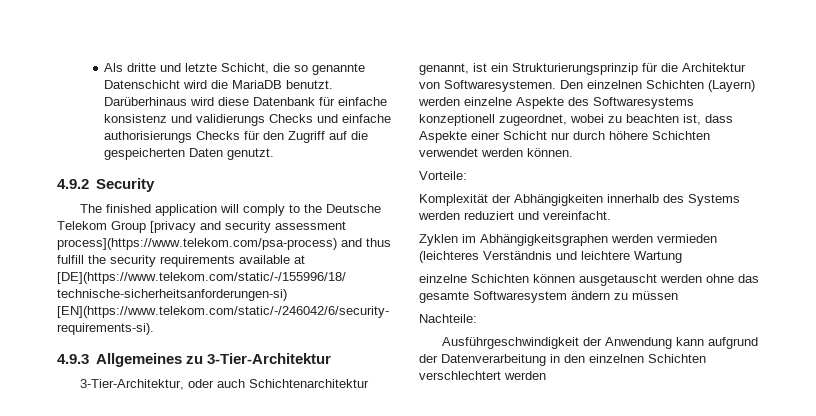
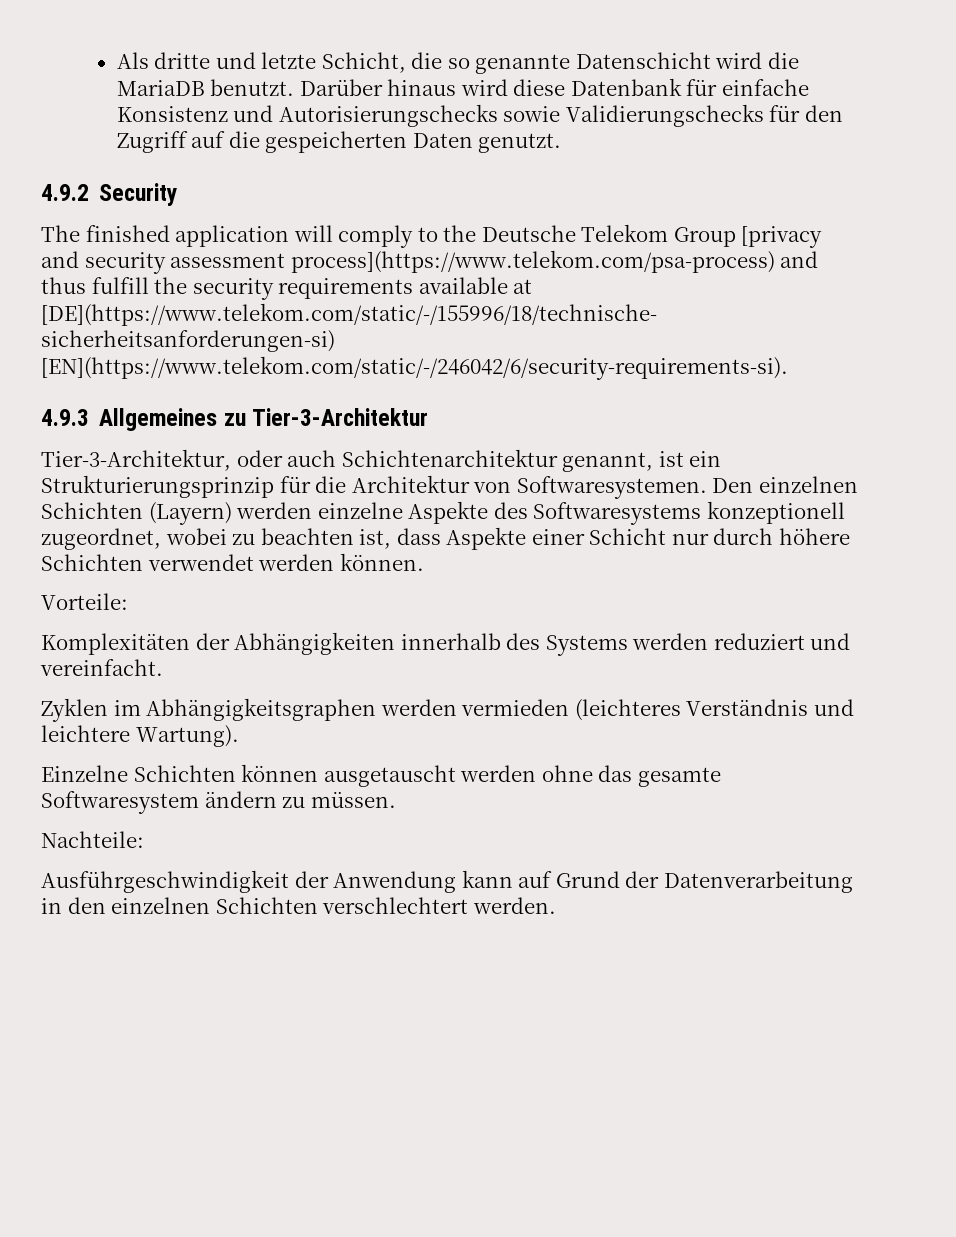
[104,97,188,106] Darüberhinaus -> [299,79,457,96] Darüber hinaus
[104,114,392,126] [104,131,241,143] konsistenz und validierungs Checks und einfache authorisierungs Checks -> [116,104,764,127] Konsistenz und Autorisierungschecks sowie Validierungschecks
[206,353,331,364] [80,379,185,390] 3-Tier-Architektur // 3-Tier-Architektur, -> [251,408,428,426] [41,449,231,471] Tier-3-Architektur // Tier-3-Architektur,
[419,194,488,206] Komplexität -> [41,633,190,655] Komplexitäten
[634,251,682,263] [419,274,467,283] Wartung // einzelne -> [135,725,239,747] [41,765,128,782] Wartung). // Einzelne
[632,291,678,300] müssen -> [310,791,396,808] müssen.
[708,337,759,349] aufgrund -> [518,871,620,888] auf Grund
[504,371,546,380] werden -> [472,897,556,914] werden.

